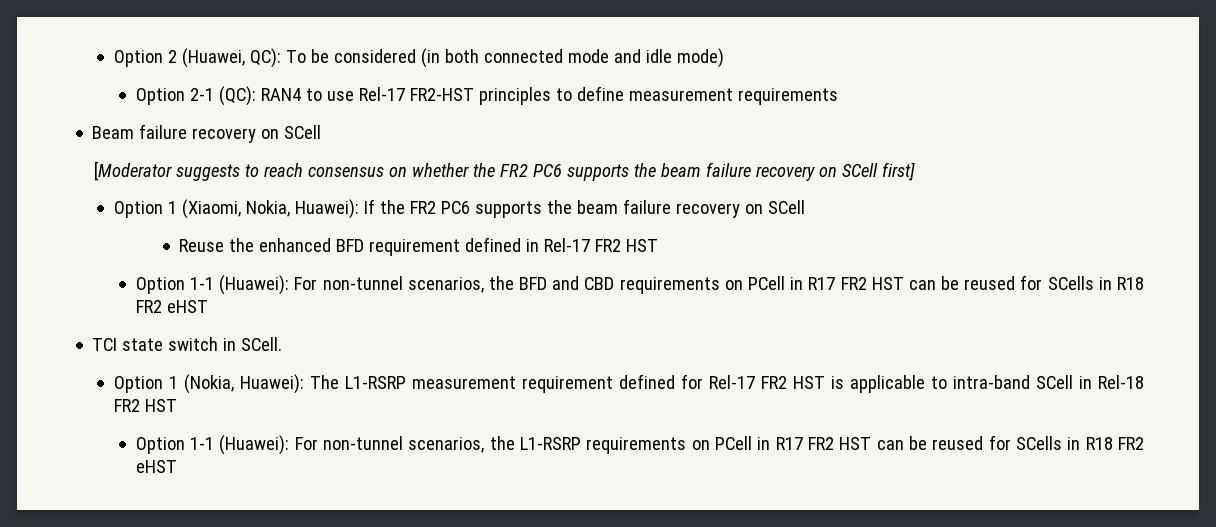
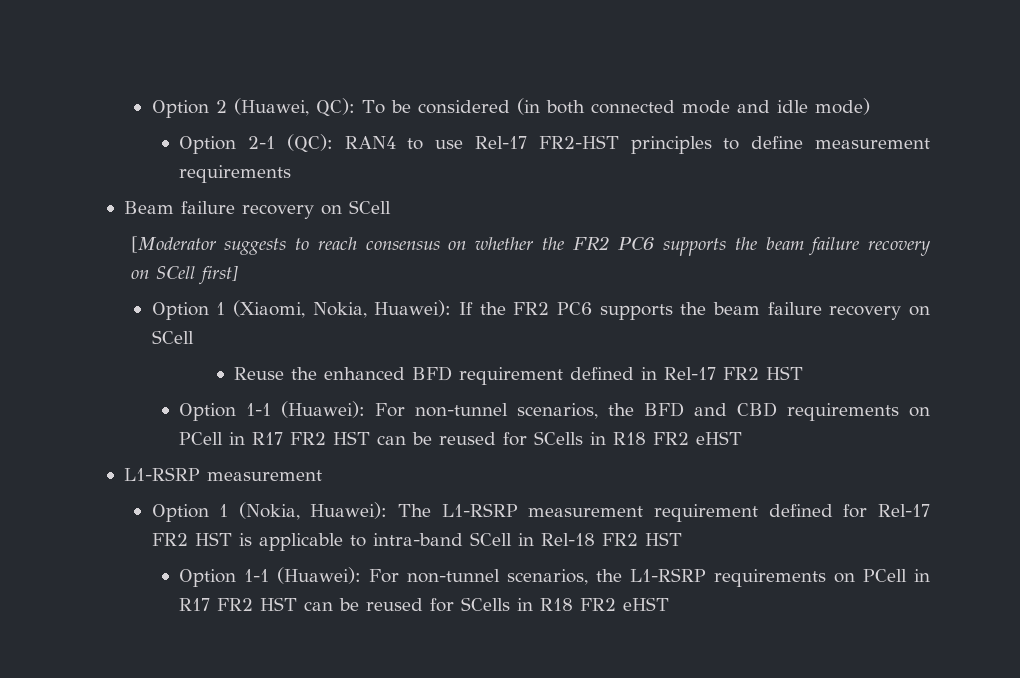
[92,337,283,351] TCI state switch in SCell. -> [123,467,322,481] L1-RSRP measurement

